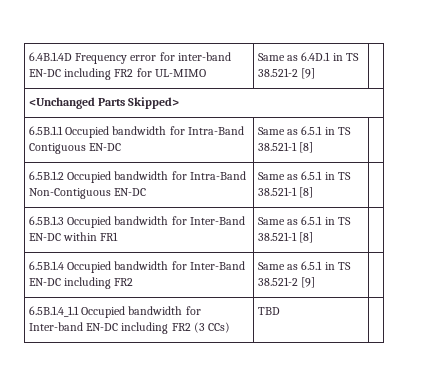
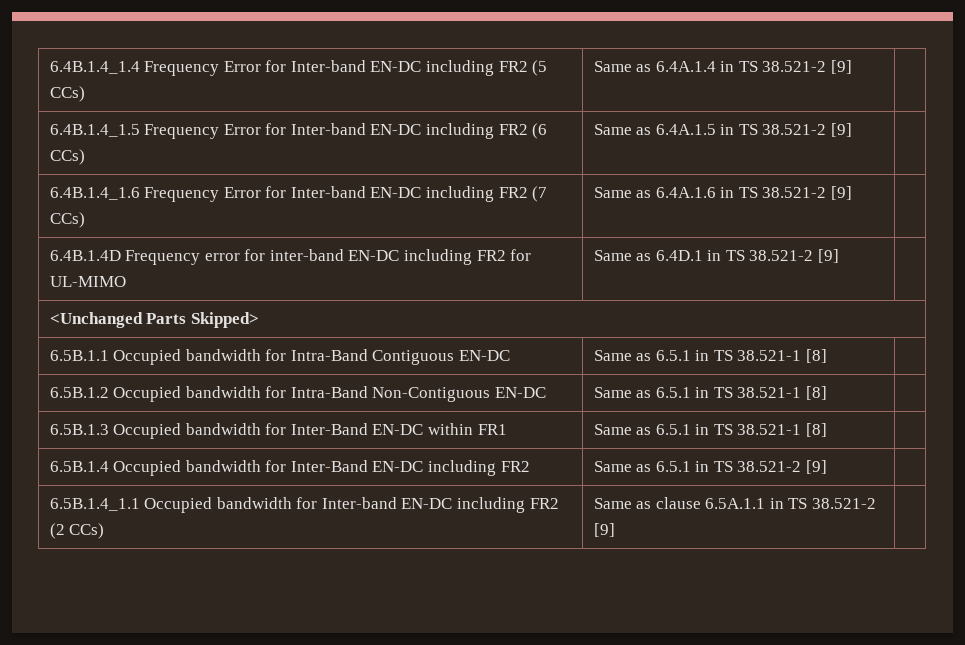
(28, 56) none -> [49,60,548,76] [49,86,85,102] [593,60,853,74] [49,123,548,139] [49,149,85,165] [593,123,853,137] [49,186,548,202] [49,212,85,228] [593,186,853,200] 6.4B.1.4_1.4 Frequency Error for Inter-band EN-DC including FR2 (5 CCs) | Same as 6.4A.1.4 in TS 38.521-2 [9] | // 6.4B.1.4_1.5 Frequency Error for Inter-band EN-DC including FR2 (6 CCs) | Same as 6.4A.1.5 in TS 38.521-2 [9] | // 6.4B.1.4_1.6 Frequency Error for Inter-band EN-DC including FR2 (7 CCs) | Same as 6.4A.1.6 in TS 38.521-2 [9] | //
[193,322,231,333] [257,307,280,315] (3 CCs) | TBD -> [49,523,105,539] [593,497,877,509] [593,523,615,537] (2 CCs) | Same as clause 6.5A.1.1 in TS 38.521-2 [9]

